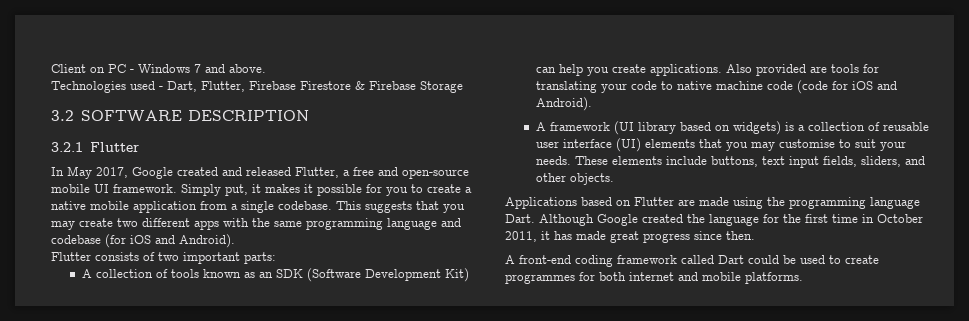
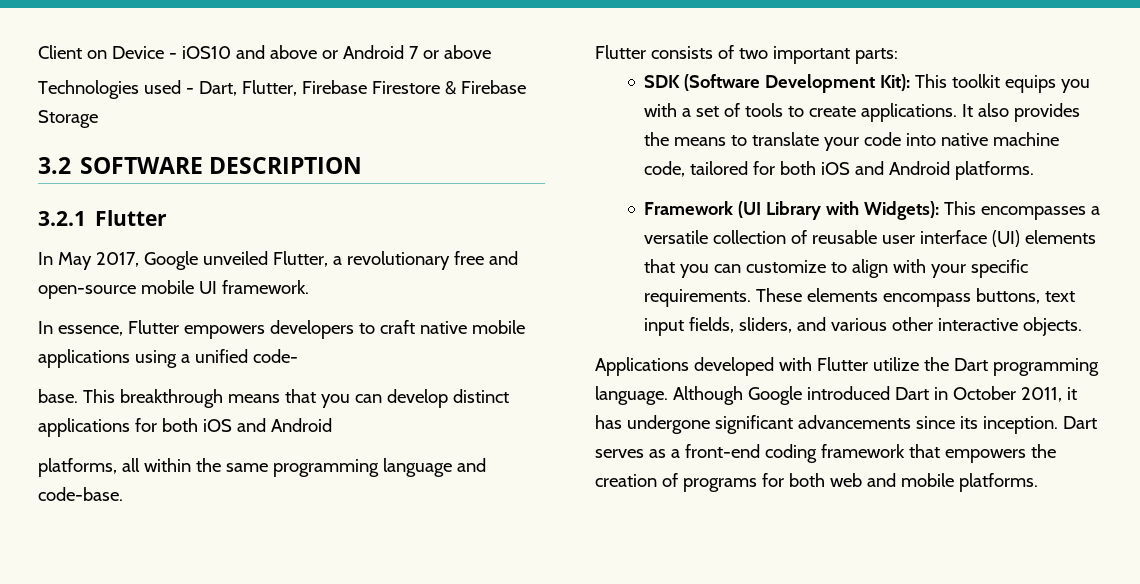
[108,64,266,73] PC - Windows 7 and above. -> [111,45,491,59] Device - iOS10 and above or Android 7 or above
[177,167,291,176] created and released -> [202,251,268,265] unveiled
(350, 173) none -> [346,251,450,270] revolutionary
[181,184,472,196] [51,201,465,213] [51,218,249,230] Simply put, it makes it possible for you to create a native mobile application from a single codebase. This suggests that you may create two different apps with -> [38,320,525,339] [38,349,298,368] [38,389,509,408] [38,418,332,437] [38,458,191,477] // In essence, Flutter empowers developers to craft native mobile applications using a unified code- // base. This breakthrough means that you can develop distinct applications for both iOS and Android // platforms, all within
[51,234,235,248] codebase (for iOS and Android). -> [38,487,123,501] code-base.
[81,268,469,282] [535,64,879,76] [535,81,597,93] A collection of tools known as an SDK (Software Development Kit) can help you create applications. Also provided are tools for translating -> [644,74,1091,93] [644,103,1081,122] [644,132,820,146] SDK (Software Development Kit): This toolkit equips you with a set of tools to create applications. It also provides the means to translate
[660,81,673,90] to -> [906,133,937,146] into
[766,80,897,94] [535,97,592,111] [535,121,805,135] code (code for iOS and Android). // A framework (UI library based on widgets) is a -> [644,161,1035,180] [644,201,1101,220] [644,230,709,244] code, tailored for both iOS and Android platforms. // Framework (UI Library with Widgets): This encompasses a versatile
[750,139,906,151] [535,156,571,165] may customise to suit your needs. -> [714,259,1029,278] [644,289,752,307] can customize to align with your specific requirements.
[665,156,707,165] include -> [883,293,972,307] encompass
[535,173,566,182] other -> [831,317,1019,331] various other interactive
[581,197,920,209] [505,214,858,226] based on Flutter are made using the programming language Dart. Although Google created the language for the first time -> [693,357,1099,376] [595,386,929,405] developed with Flutter utilize the Dart programming language. Although Google introduced Dart
[576,231,755,243] [505,255,879,267] [505,272,674,284] made great progress since then. // A front-end coding framework called Dart could be used to create programmes for both internet -> [626,415,1097,434] [595,444,1056,463] [595,473,862,492] undergone significant advancements since its inception. Dart serves as a front-end coding framework that empowers the creation of programs for both web

